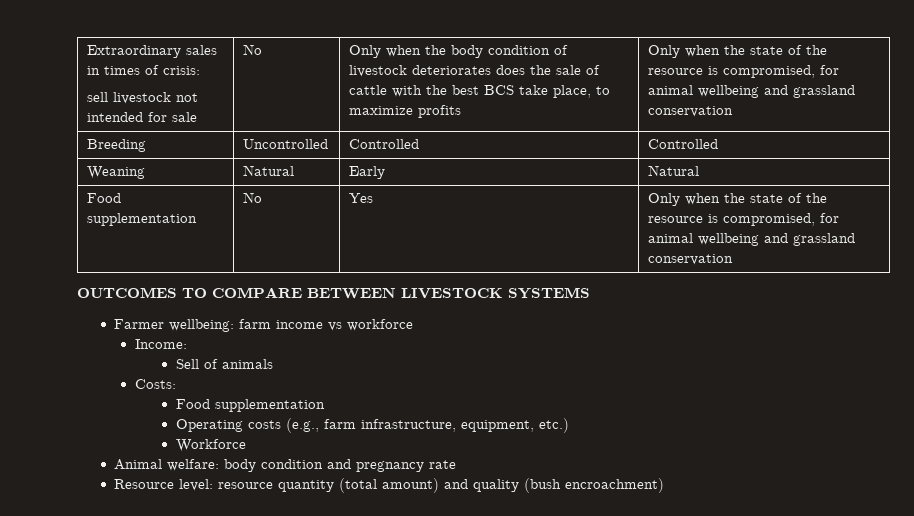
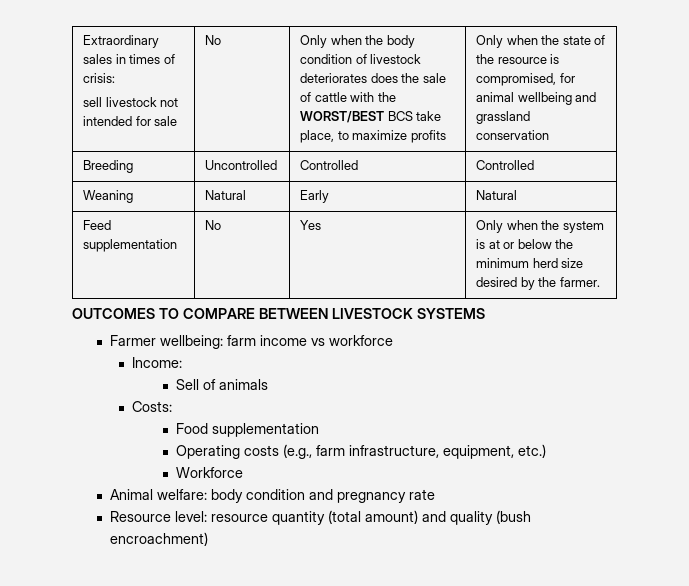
[451,85,479,95] best -> [300,111,385,123] WORST/BEST
[86,193,121,203] Food -> [83,220,112,230] Feed
[749,193,827,203] [647,213,839,226] [647,233,855,246] [647,254,733,265] state of the resource is compromised, for animal wellbeing and grassland conservation -> [562,221,604,233] [476,239,574,249] [476,258,584,268] [476,277,600,290] system is at or below the minimum herd size desired by the farmer.

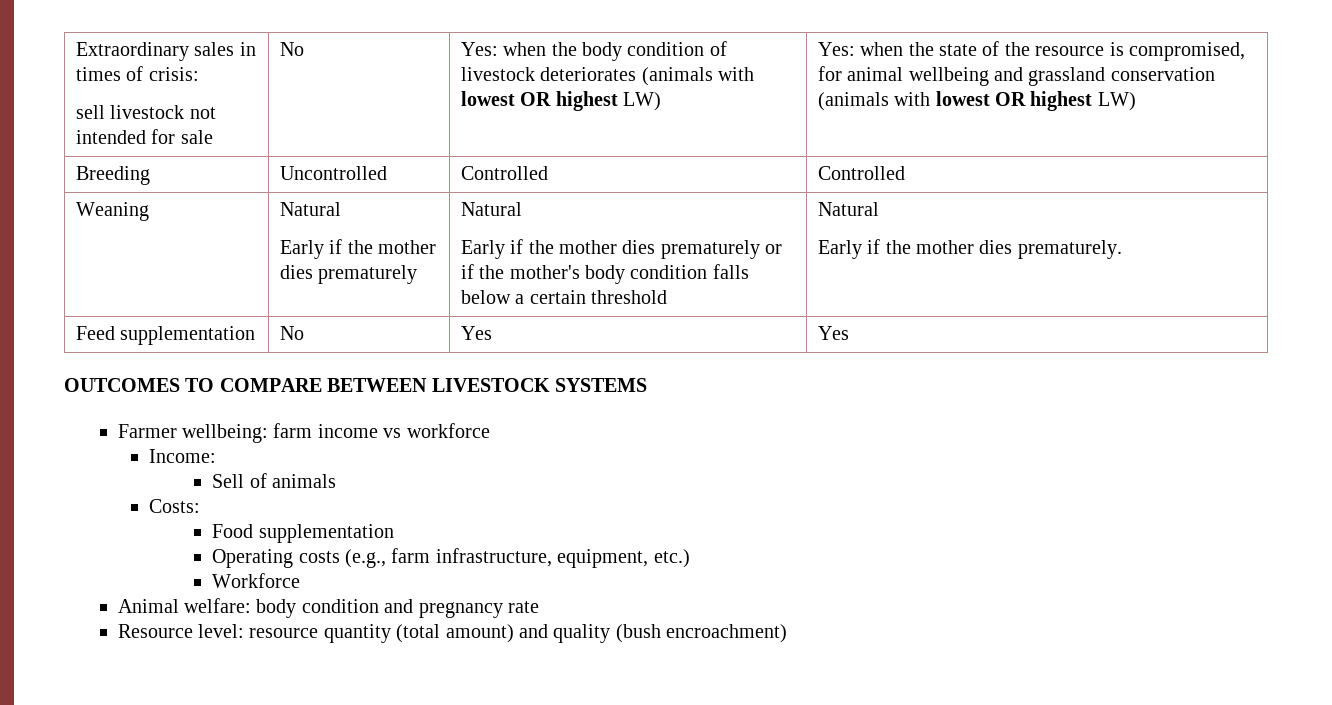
[300,35,328,48] Only -> [460,42,498,56] Yes:
[370,73,446,83] [300,92,396,102] [300,111,442,123] [300,130,446,143] [476,35,504,48] does the sale of cattle with the WORST/BEST BCS take place, to maximize profits | Only -> [641,67,755,86] [460,91,662,111] [817,42,855,56] (animals with lowest OR highest LW) | Yes:
(550, 135) none -> [817,91,1136,111] (animals with lowest OR highest LW)
[300,190,330,203] [476,190,518,200] [83,220,112,230] [83,239,178,252] [205,220,222,230] [300,220,322,230] [476,220,604,233] [476,239,574,249] [476,258,584,268] [476,277,600,290] | Early | Natural // Feed supplementation | No | Yes | Only when the system is at or below the minimum herd size desired by the farmer. -> [279,239,437,259] [279,265,418,284] [460,202,522,216] [460,239,783,259] [460,264,749,284] [460,290,668,304] [817,202,879,216] [817,239,1122,259] [75,326,256,345] [279,326,304,340] [460,326,492,340] [817,326,849,340] // Early if the mother dies prematurely | Natural // Early if the mother dies prematurely or if the mother's body condition falls below a certain threshold | Natural // Early if the mother dies prematurely. // Feed supplementation | No | Yes | Yes

